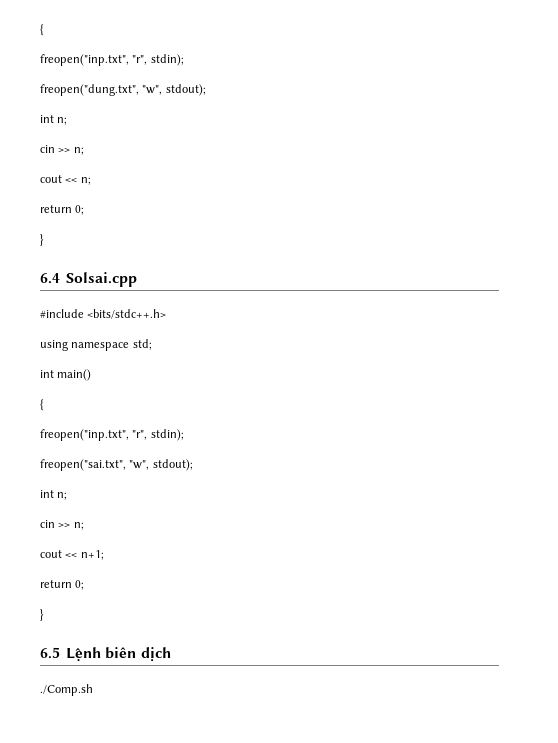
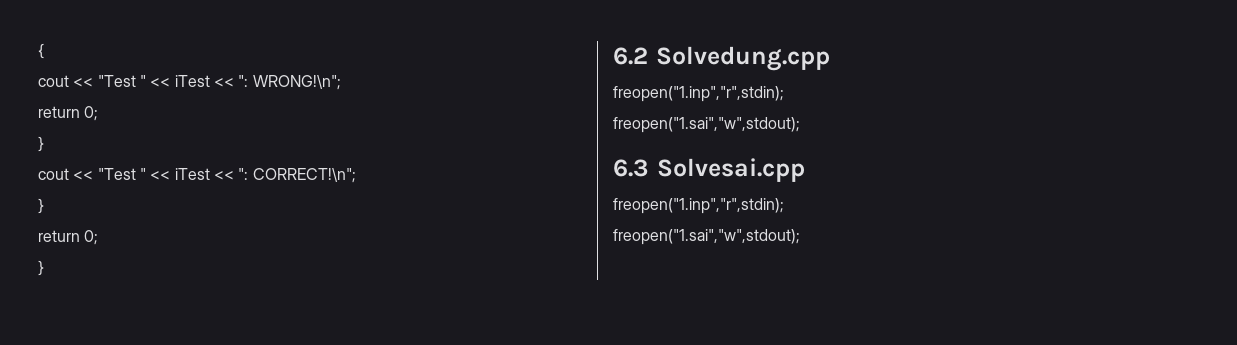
[40,24,44,36] [40,54,184,66] [40,84,206,96] [40,115,68,125] [40,145,84,155] [40,175,91,185] [40,205,85,215] [40,234,44,246] [40,272,138,287] [40,309,167,319] [40,339,152,351] [40,369,92,381] [40,399,44,411] [40,429,184,441] [40,459,193,471] [40,490,68,500] [40,520,84,530] [40,550,104,560] [40,580,85,590] [40,609,44,621] [40,647,171,662] [40,684,93,696] { // freopen("inp.txt", "r", stdin); // freopen("dung.txt", "w", stdout); // int n; // cin >> n; // cout << n; // return 0; // } // 6.4 Solsai.cpp // #include <bits/stdc++.h> // using namespace std; // int main() // { // freopen("inp.txt", "r", stdin); // freopen("sai.txt", "w", stdout); // int n; // cin >> n; // cout << n+1; // return 0; // } // 6.5 Lệnh biên dịch // ./Comp.sh -> [38,43,44,59] [38,75,341,90] [38,106,99,121] [38,136,44,152] [38,168,356,183] [38,198,44,214] [38,230,99,245] [38,260,44,276] [613,46,830,71] [613,86,784,102] [613,117,800,133] [613,158,805,182] [613,198,784,214] [613,229,800,245] { // cout << "Test " << iTest << ": WRONG!\n"; // return 0; // } // cout << "Test " << iTest << ": CORRECT!\n"; // } // return 0; // } // 6.2 Solvedung.cpp // freopen("1.inp","r",stdin); // freopen("1.sai","w",stdout); // 6.3 Solvesai.cpp // freopen("1.inp","r",stdin); // freopen("1.sai","w",stdout);

